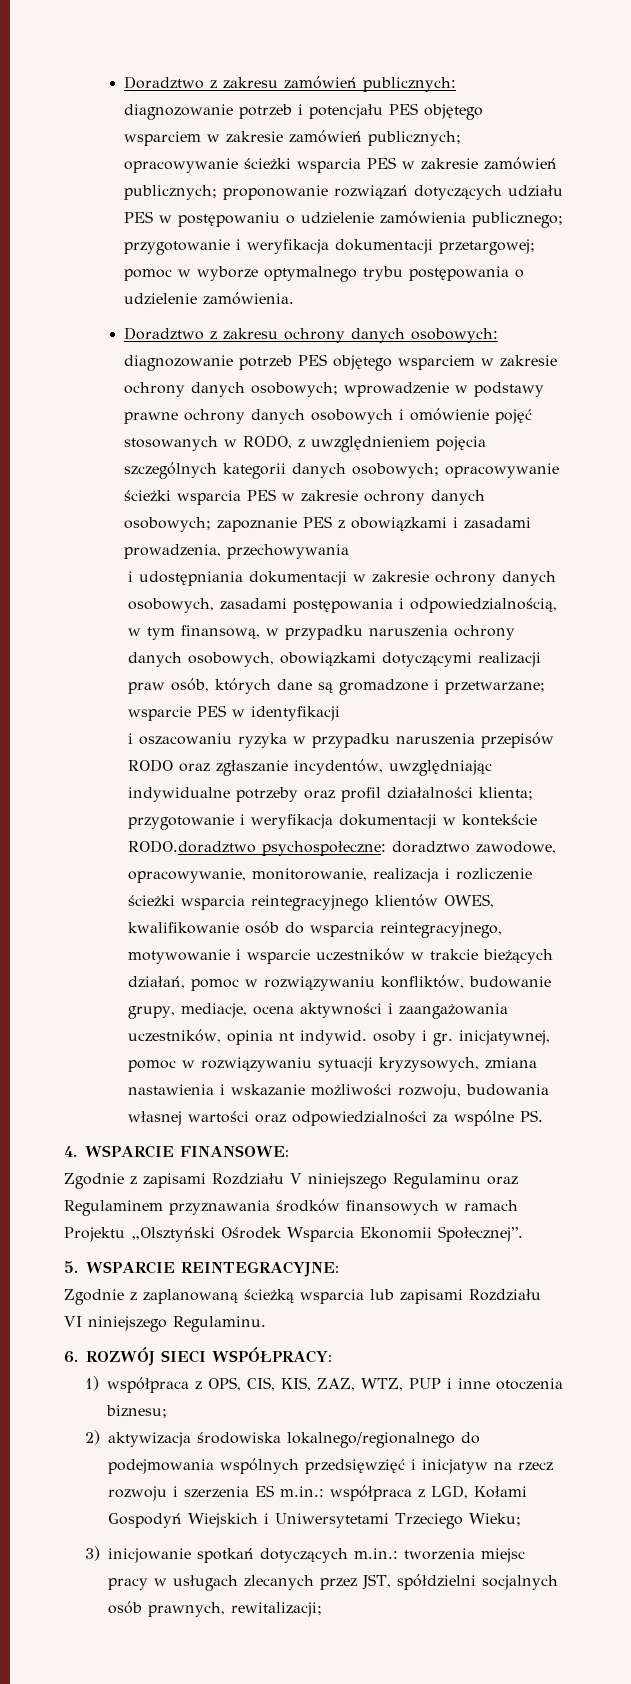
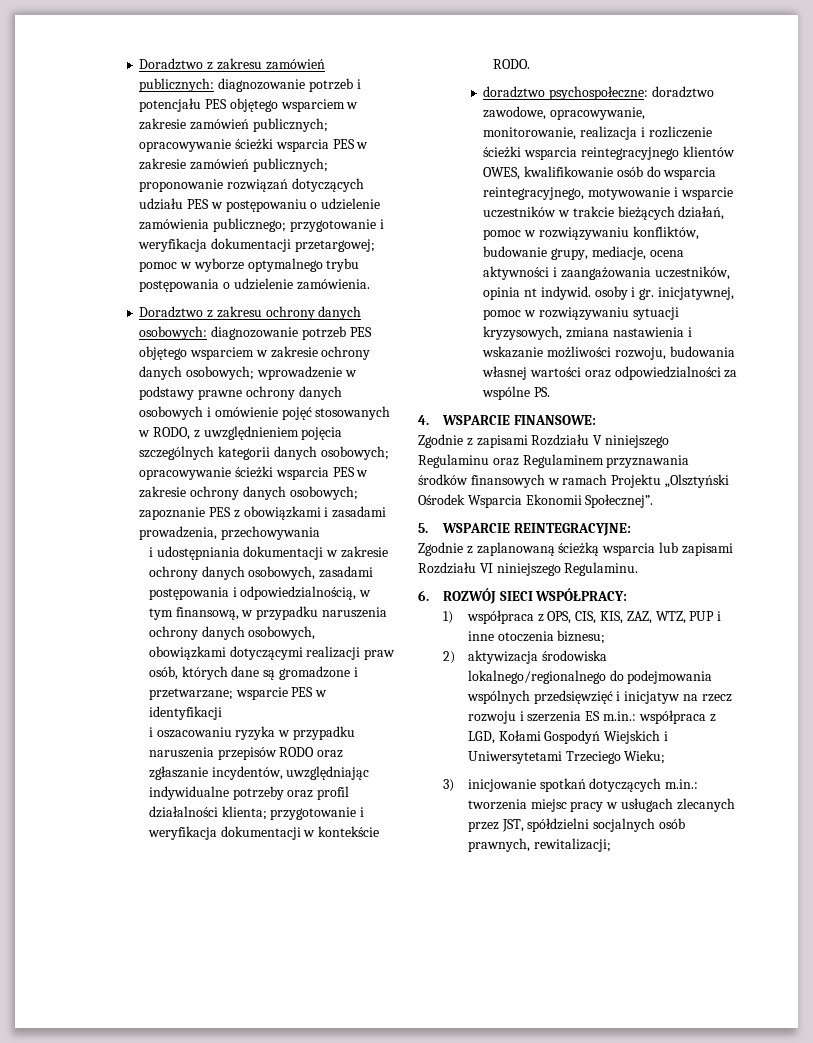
[127,840,256,853] RODO.doradztwo -> [492,59,530,69] [483,86,546,98] RODO. // doradztwo

